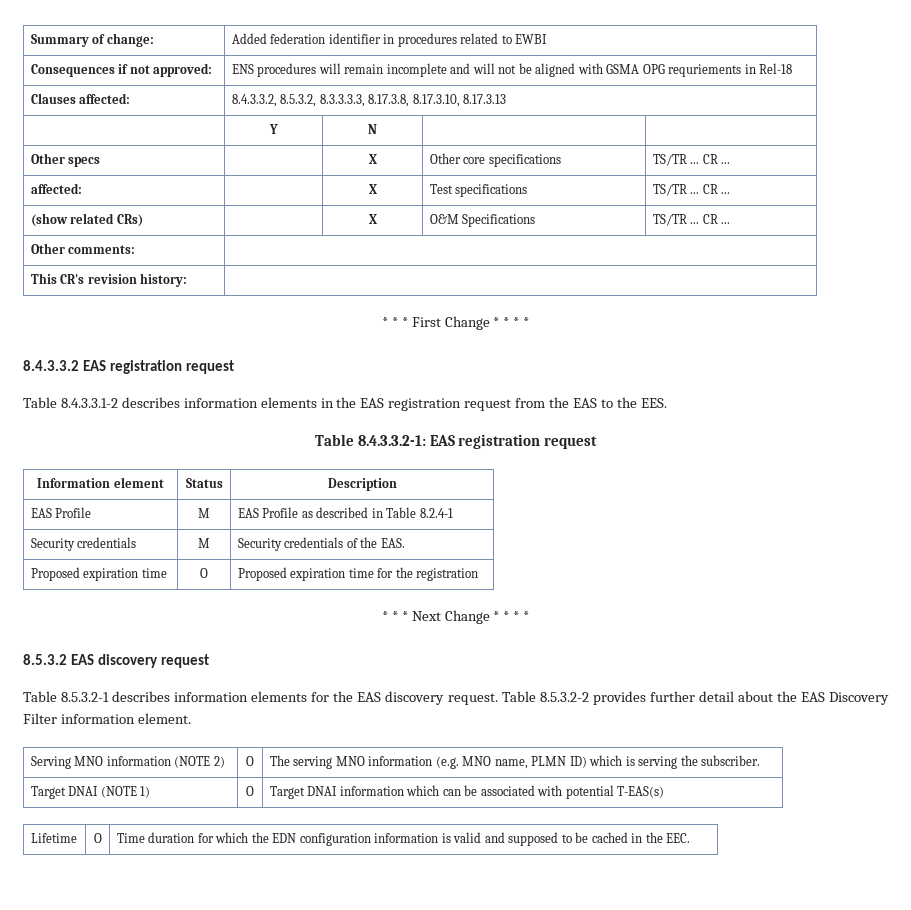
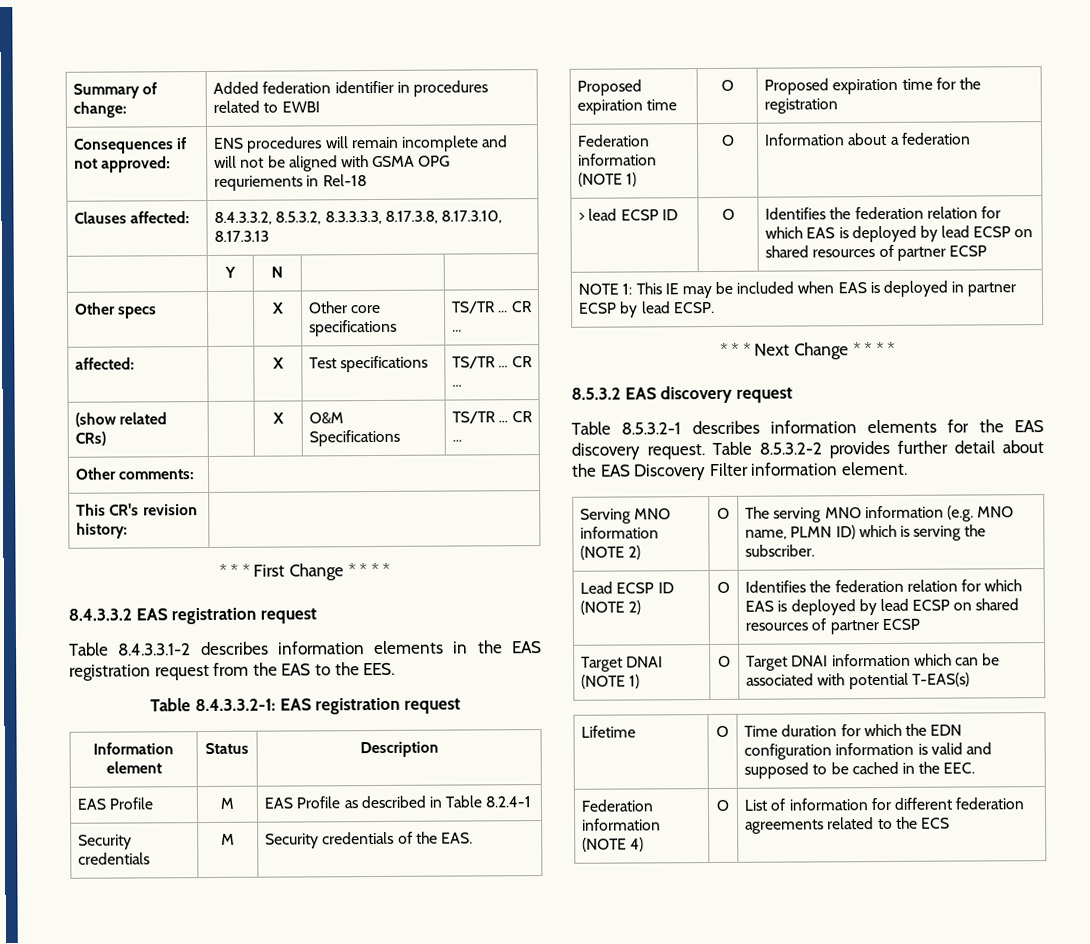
(479, 574) none -> [577,134,651,147] [578,153,658,166] [578,172,638,187] [721,134,735,146] [764,132,971,146] [578,208,678,221] [721,208,735,220] [765,206,1001,220] [765,225,1034,243] [765,244,987,261] [578,280,1017,299] [578,301,715,318] // Federation information (NOTE 1) | O | Information about a federation // > lead ECSP ID | O | Identifies the federation relation for which EAS is deployed by lead ECSP on shared resources of partner ECSP // NOTE 1: This IE may be included when EAS is deployed in partner ECSP by lead ECSP.
(761, 760) none -> [580,581,674,594] [580,600,642,615] [717,581,730,593] [745,579,1023,593] [745,598,1020,616] [745,618,920,635] // Lead ECSP ID (NOTE 2) | O | Identifies the federation relation for which EAS is deployed by lead ECSP on shared resources of partner ECSP
(691, 838) none -> [581,799,655,812] [582,818,662,831] [582,837,645,852] [716,799,730,811] [744,797,1026,811] [745,816,950,834] // Federation information (NOTE 4) | O | List of information for different federation agreements related to the ECS

